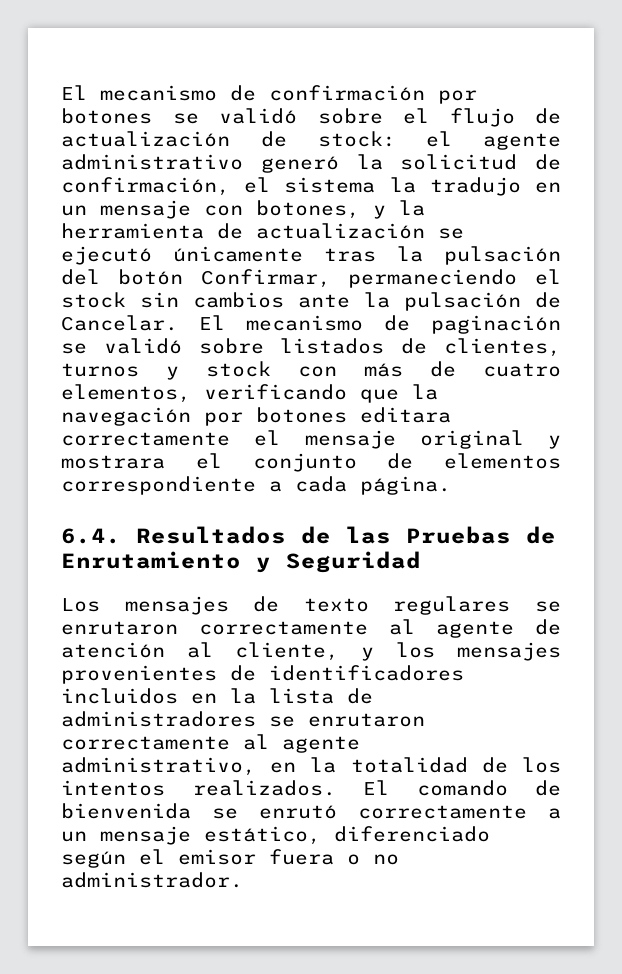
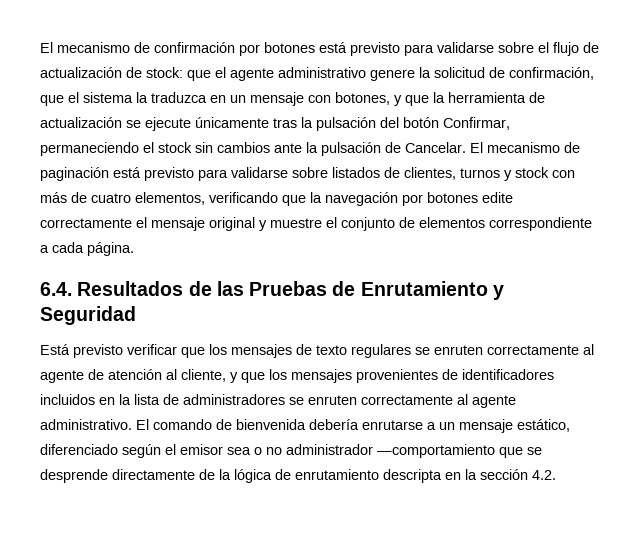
[172,108,297,124] se validó -> [319,42,494,56] está previsto para validarse
(396, 139) none -> [187,70,211,81] que
[260,156,339,173] generó -> [370,69,415,81] genere
(230, 186) none -> [40,95,64,106] que
[429,177,521,196] tradujo -> [151,92,207,103] traduzca
(386, 212) none -> [405,95,429,106] que
[61,246,152,265] ejecutó -> [145,117,191,131] ejecute
[61,338,182,354] se validó -> [113,167,288,181] está previsto para validarse
[360,407,451,423] editara -> [482,192,513,203] edite
[61,455,165,469] mostrara -> [270,218,322,228] muestre
[61,598,100,612] Los -> [40,344,227,358] Está previsto verificar que los
[61,621,178,635] enrutaron -> [434,345,483,355] enruten
(374, 654) none -> [241,372,265,383] que
[308,713,425,727] [61,734,360,753] [61,757,561,776] [61,780,336,796] enrutaron correctamente al agente administrativo, en la totalidad de los intentos realizados. -> [308,394,516,408] [40,419,132,430] enruten correctamente al agente administrativo.
[212,805,527,819] se enrutó correctamente -> [309,419,423,430] debería enrutarse
[269,849,334,865] fuera -> [227,447,251,455] sea
[61,872,243,888] administrador. -> [286,444,542,458] [40,469,556,483] administrador —comportamiento que se desprende directamente de la lógica de enrutamiento descripta en la sección 4.2.

